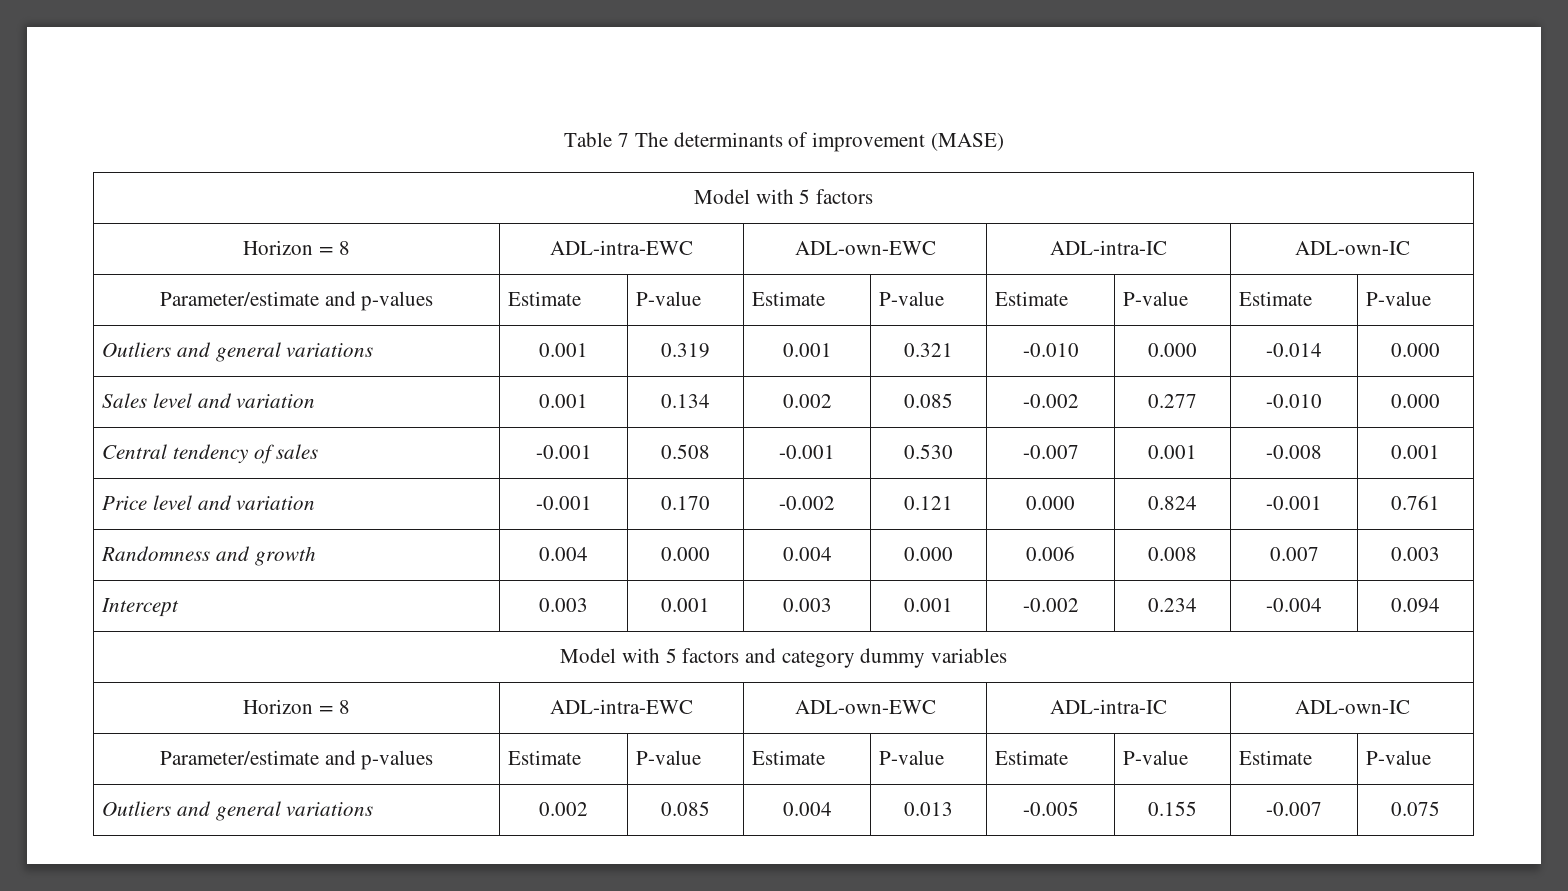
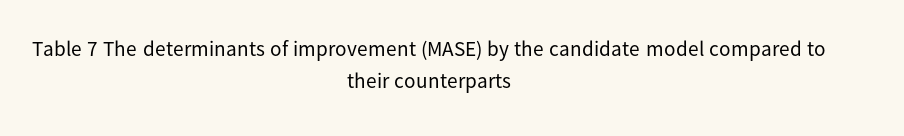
[693,189,874,204] [243,240,350,255] [550,240,693,255] [794,241,936,255] [1050,240,1167,255] [1294,241,1410,255] [159,291,434,311] [508,291,582,306] [636,291,702,306] [752,291,826,306] [879,291,945,306] [995,291,1069,306] [1123,291,1189,306] [1239,291,1313,306] [1366,291,1432,306] [102,342,374,362] [539,343,588,357] [661,343,710,358] [782,343,832,357] [904,343,953,357] [1022,343,1079,357] [1148,343,1197,357] [1266,343,1322,357] [1391,343,1440,357] [102,393,316,408] [539,394,588,408] [661,394,710,408] [782,394,832,408] [904,393,953,408] [1022,394,1079,408] [1148,394,1197,408] [1266,394,1322,408] [1391,394,1440,408] [102,444,319,464] [535,445,592,459] [661,444,710,459] [779,445,835,459] [904,444,953,459] [1022,445,1079,459] [1148,445,1197,459] [1266,445,1322,459] [1391,445,1440,459] [102,495,316,510] [535,496,592,510] [661,496,710,510] [779,496,835,510] [904,496,953,510] [1026,496,1075,510] [1148,496,1197,510] [1266,496,1322,510] [1391,495,1440,510] [101,546,316,566] [539,547,588,561] [661,547,710,561] [782,547,832,561] [904,547,953,561] [1026,546,1075,561] [1148,547,1197,561] [1269,547,1319,561] [1391,547,1440,561] [101,598,180,617] [539,598,588,612] [661,598,710,612] [782,598,832,612] [904,598,953,612] [1022,598,1079,612] [1148,598,1197,612] [1266,598,1322,612] [1391,598,1440,613] [560,648,1007,668] [243,699,350,714] [550,699,693,714] [794,700,936,714] [1050,699,1167,714] [1294,700,1410,714] [159,750,434,770] [508,750,582,765] [636,750,702,765] [752,750,826,765] [879,750,945,765] [995,750,1069,765] [1123,750,1189,765] [1239,750,1313,765] [1366,750,1432,765] [102,801,374,821] [539,802,588,816] [661,801,710,816] [782,802,832,816] [904,802,953,816] [1022,801,1079,816] [1148,801,1197,816] [1266,802,1322,816] [1391,801,1440,816] // Model with 5 factors // Horizon = 8 | ADL-intra-EWC | ADL-own-EWC | ADL-intra-IC | ADL-own-IC // Parameter/estimate and p-values | Estimate | P-value | Estimate | P-value | Estimate | P-value | Estimate | P-value // Outliers and general variations | 0.001 | 0.319 | 0.001 | 0.321 | -0.010 | 0.000 | -0.014 | 0.000 // Sales level and variation | 0.001 | 0.134 | 0.002 | 0.085 | -0.002 | 0.277 | -0.010 | 0.000 // Central tendency of sales | -0.001 | 0.508 | -0.001 | 0.530 | -0.007 | 0.001 | -0.008 | 0.001 // Price level and variation | -0.001 | 0.170 | -0.002 | 0.121 | 0.000 | 0.824 | -0.001 | 0.761 // Randomness and growth | 0.004 | 0.000 | 0.004 | 0.000 | 0.006 | 0.008 | 0.007 | 0.003 // Intercept | 0.003 | 0.001 | 0.003 | 0.001 | -0.002 | 0.234 | -0.004 | 0.094 // Model with 5 factors and category dummy variables // Horizon = 8 | ADL-intra-EWC | ADL-own-EWC | ADL-intra-IC | ADL-own-IC // Parameter/estimate and p-values | Estimate | P-value | Estimate | P-value | Estimate | P-value | Estimate | P-value // Outliers and general variations | 0.002 | 0.085 | 0.004 | 0.013 | -0.005 | 0.155 | -0.007 | 0.075 -> [487,40,826,61] [346,72,512,93] by the candidate model compared to their counterparts

